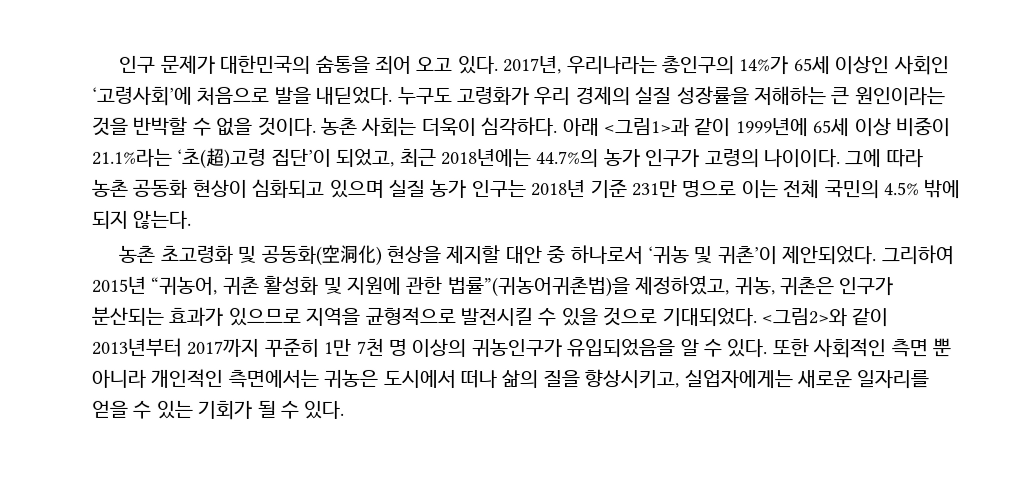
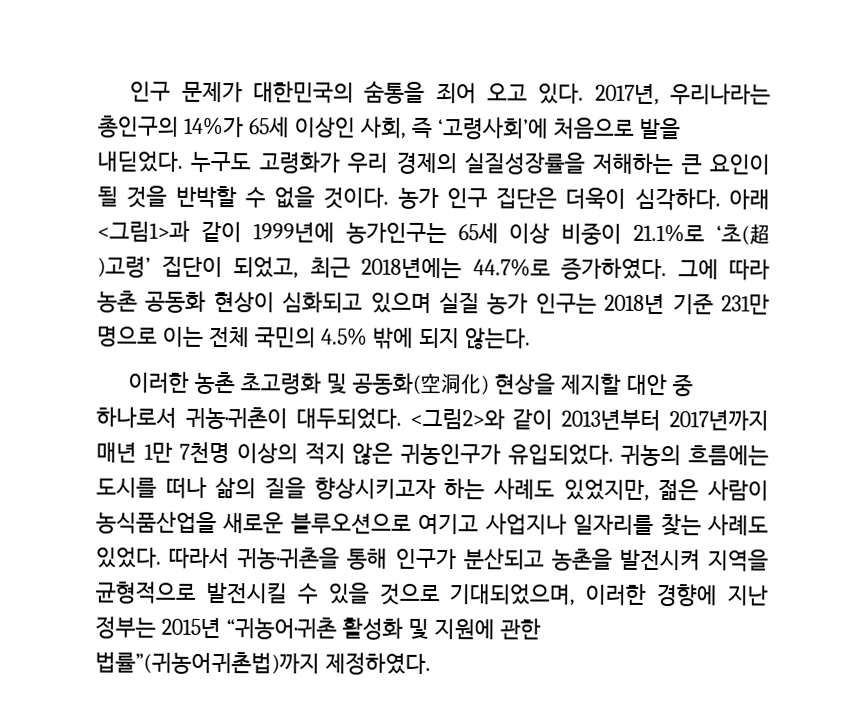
[893,55,950,76] 사회인 -> [359,116,433,139] 사회, 즉
[635,86,946,106] 실질 성장률을 저해하는 큰 원인이라는 -> [463,152,770,175] [97,186,118,207] 실질성장률을 저해하는 큰 요인이 될
[321,116,418,137] 농촌 사회는 -> [397,187,558,210] 농가 인구 집단은
(809, 127) none -> [345,222,447,245] 농가인구는
[92,147,841,169] 21.1%라는 ‘초(超)고령 집단’이 되었고, 최근 2018년에는 44.7%의 농가 인구가 고령의 나이이다. -> [633,223,770,246] [97,255,667,281] 21.1%로 ‘초(超)고령’ 집단이 되었고, 최근 2018년에는 44.7%로 증가하였다.
(193, 219) none -> [128,371,190,394] 이러한
[646,245,955,265] [91,275,894,298] [91,306,301,326] ‘귀농 및 귀촌’이 제안되었다. 그리하여 2015년 “귀농어, 귀촌 활성화 및 지원에 관한 법률”(귀농어귀촌법)을 제정하였고, 귀농, 귀촌은 인구가 분산되는 효과가 있으므로 -> [184,406,769,432] [96,441,769,467] [96,476,769,501] [96,511,770,536] [96,546,701,571] 귀농·귀촌이 대두되었다. <그림2>와 같이 2013년부터 2017년까지 매년 1만 7천명 이상의 적지 않은 귀농인구가 유입되었다. 귀농의 흐름에는 도시를 떠나 삶의 질을 향상시키고자 하는 사례도 있었지만, 젊은 사람이 농식품산업을 새로운 블루오션으로 여기고 사업지나 일자리를 찾는 사례도 있었다. 따라서 귀농·귀촌을 통해 인구가 분산되고 농촌을 발전시켜
[661,308,889,327] [91,337,951,359] [91,368,930,389] [91,399,345,420] 기대되었다. <그림2>와 같이 2013년부터 2017까지 꾸준히 1만 7천 명 이상의 귀농인구가 유입되었음을 알 수 있다. 또한 사회적인 측면 뿐 아니라 개인적인 측면에서는 귀농은 도시에서 떠나 삶의 질을 향상시키고, 실업자에게는 새로운 일자리를 얻을 수 있는 기회가 될 수 있다. -> [449,583,768,607] [95,616,541,640] [95,651,431,675] 기대되었으며, 이러한 경향에 지난 정부는 2015년 “귀농어·귀촌 활성화 및 지원에 관한 법률”(귀농어귀촌법)까지 제정하였다.

